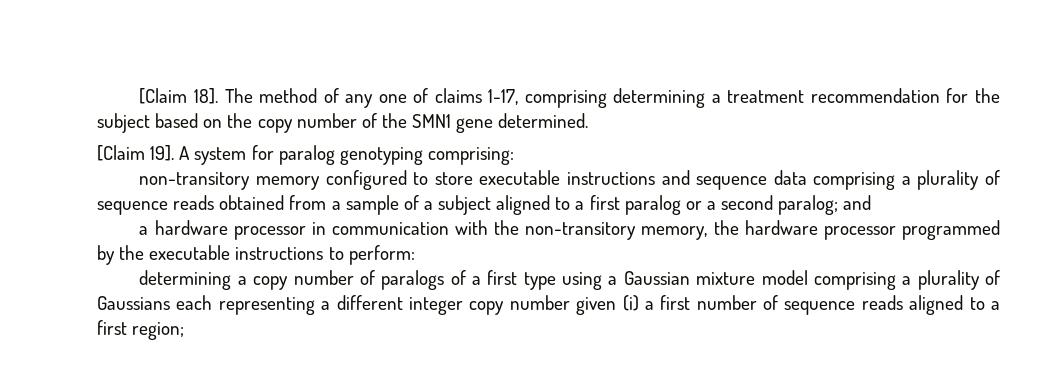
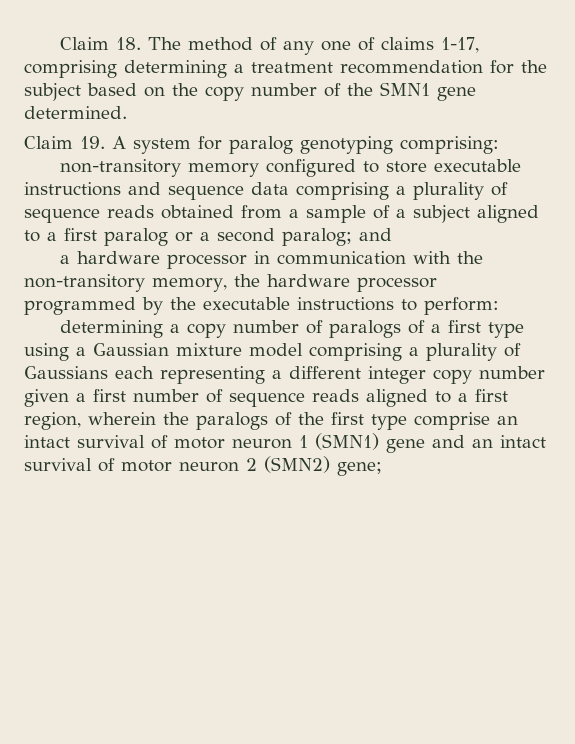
[139,88,218,104] [Claim 18]. -> [59,37,141,50] Claim 18.
[97,145,175,161] [Claim 19]. -> [24,136,105,149] Claim 19.
[622,295,639,311] (i) -> (69, 398) none
[132,322,185,340] region; -> [24,412,518,430] [24,433,546,453] [24,456,382,476] region, wherein the paralogs of the first type comprise an intact survival of motor neuron 1 (SMN1) gene and an intact survival of motor neuron 2 (SMN2) gene;

